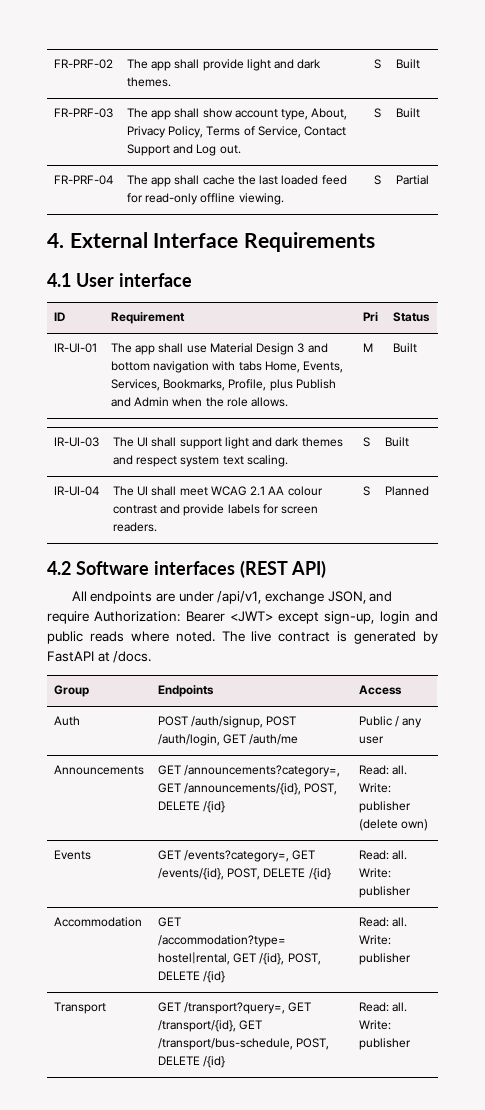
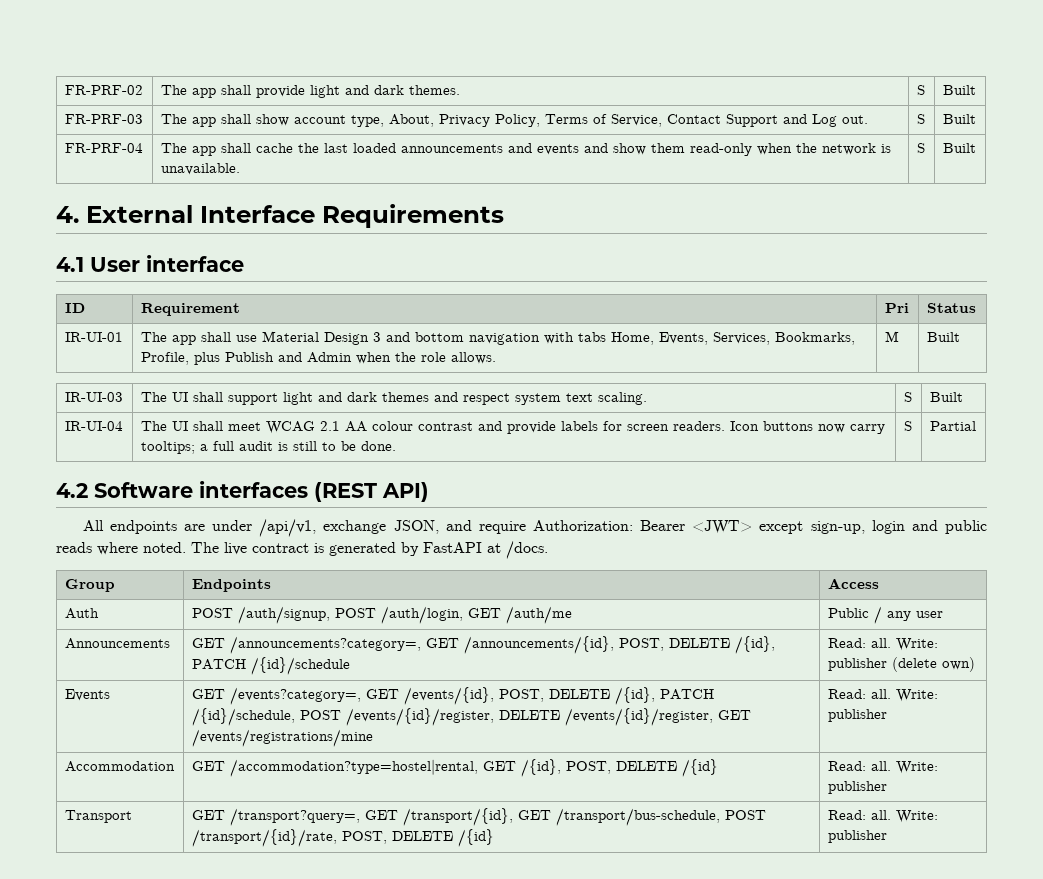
[321,175,347,185] [126,193,284,205] [373,175,381,185] [395,175,429,185] feed for read-only offline viewing. | S | Partial -> [400,143,891,156] [160,163,240,175] [916,143,925,153] [942,143,976,153] announcements and events and show them read-only when the network is unavailable. | S | Built
[362,486,370,496] [384,486,429,496] | S | Planned -> [729,421,885,434] [140,441,396,454] [903,421,912,431] [929,421,976,431] Icon buttons now carry tooltips; a full audit is still to be done. | S | Partial
[203,801,226,813] /{id} -> [734,636,775,654] [191,657,350,675] /{id}, PATCH /{id}/schedule
[308,868,331,880] /{id} -> [614,687,714,705] [191,708,751,726] [191,729,373,747] /{id}, PATCH /{id}/schedule, POST /events/{id}/register, DELETE /events/{id}/register, GET /events/registrations/mine
(293, 1044) none -> [724,810,766,820] [191,829,337,847] POST /transport/{id}/rate,

